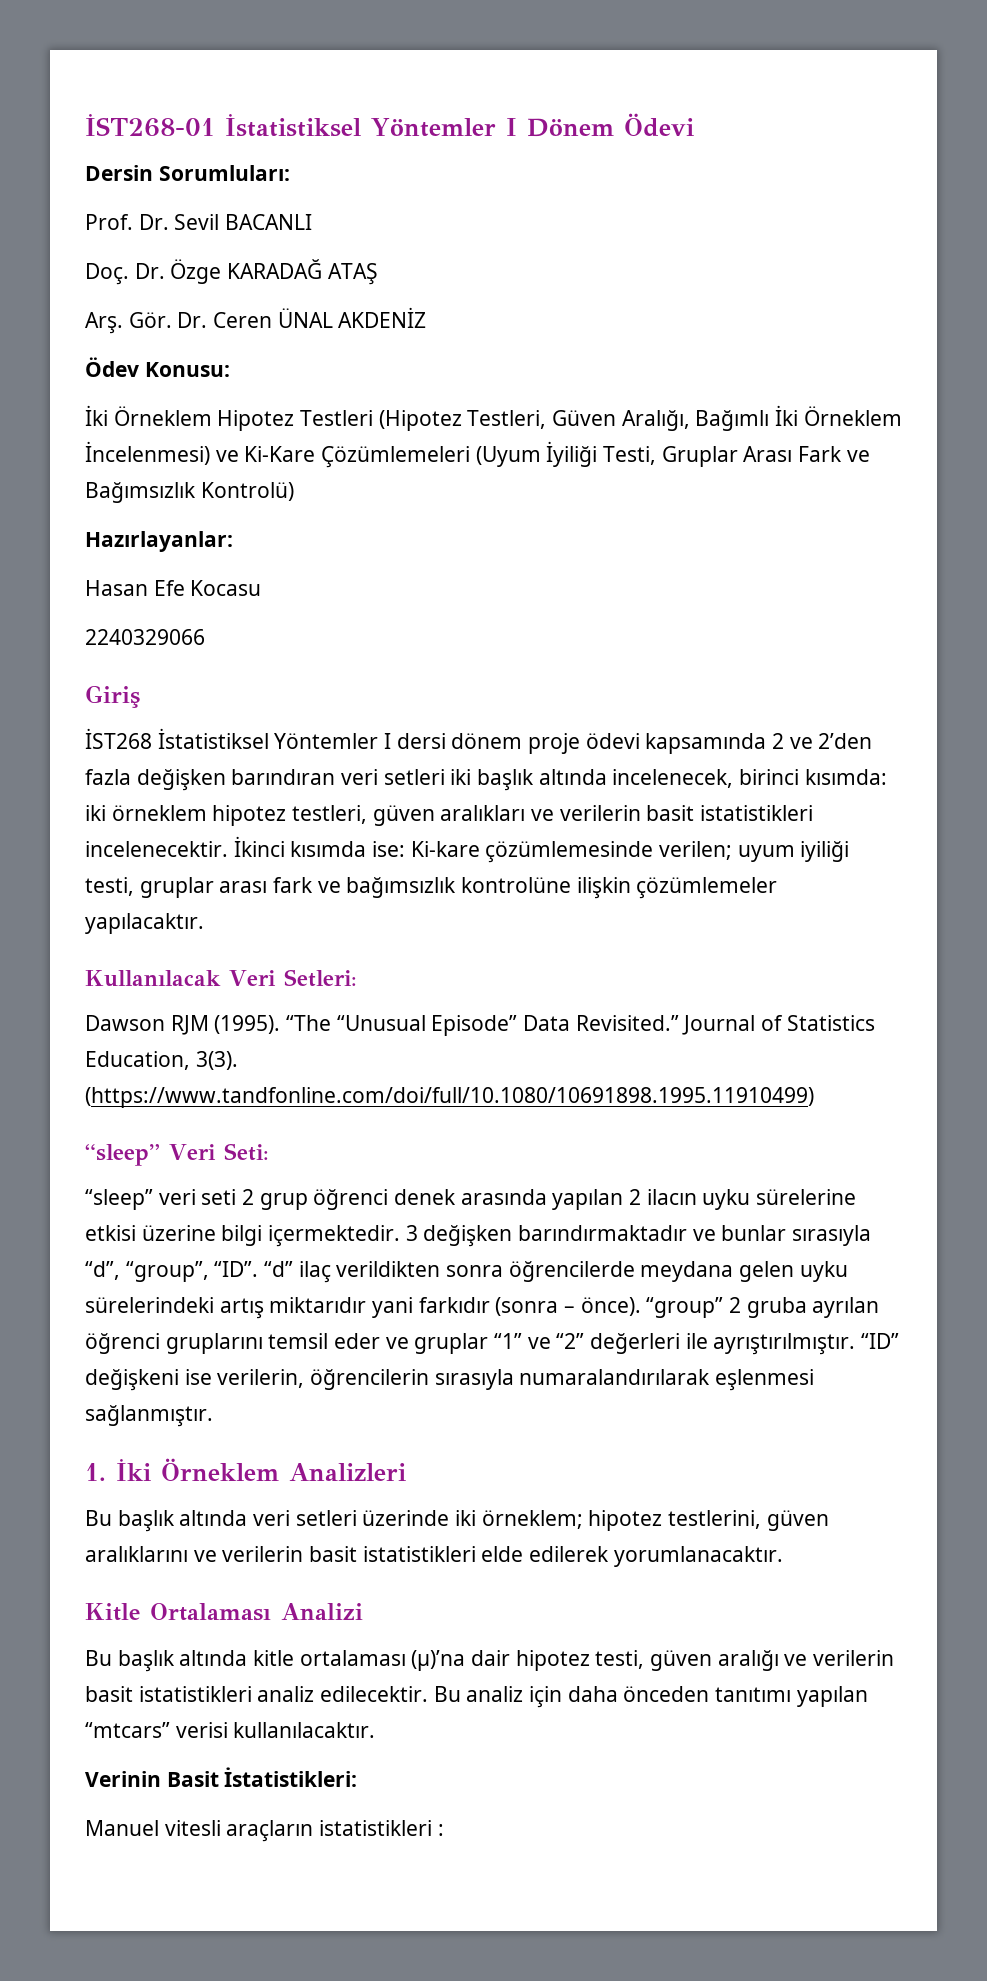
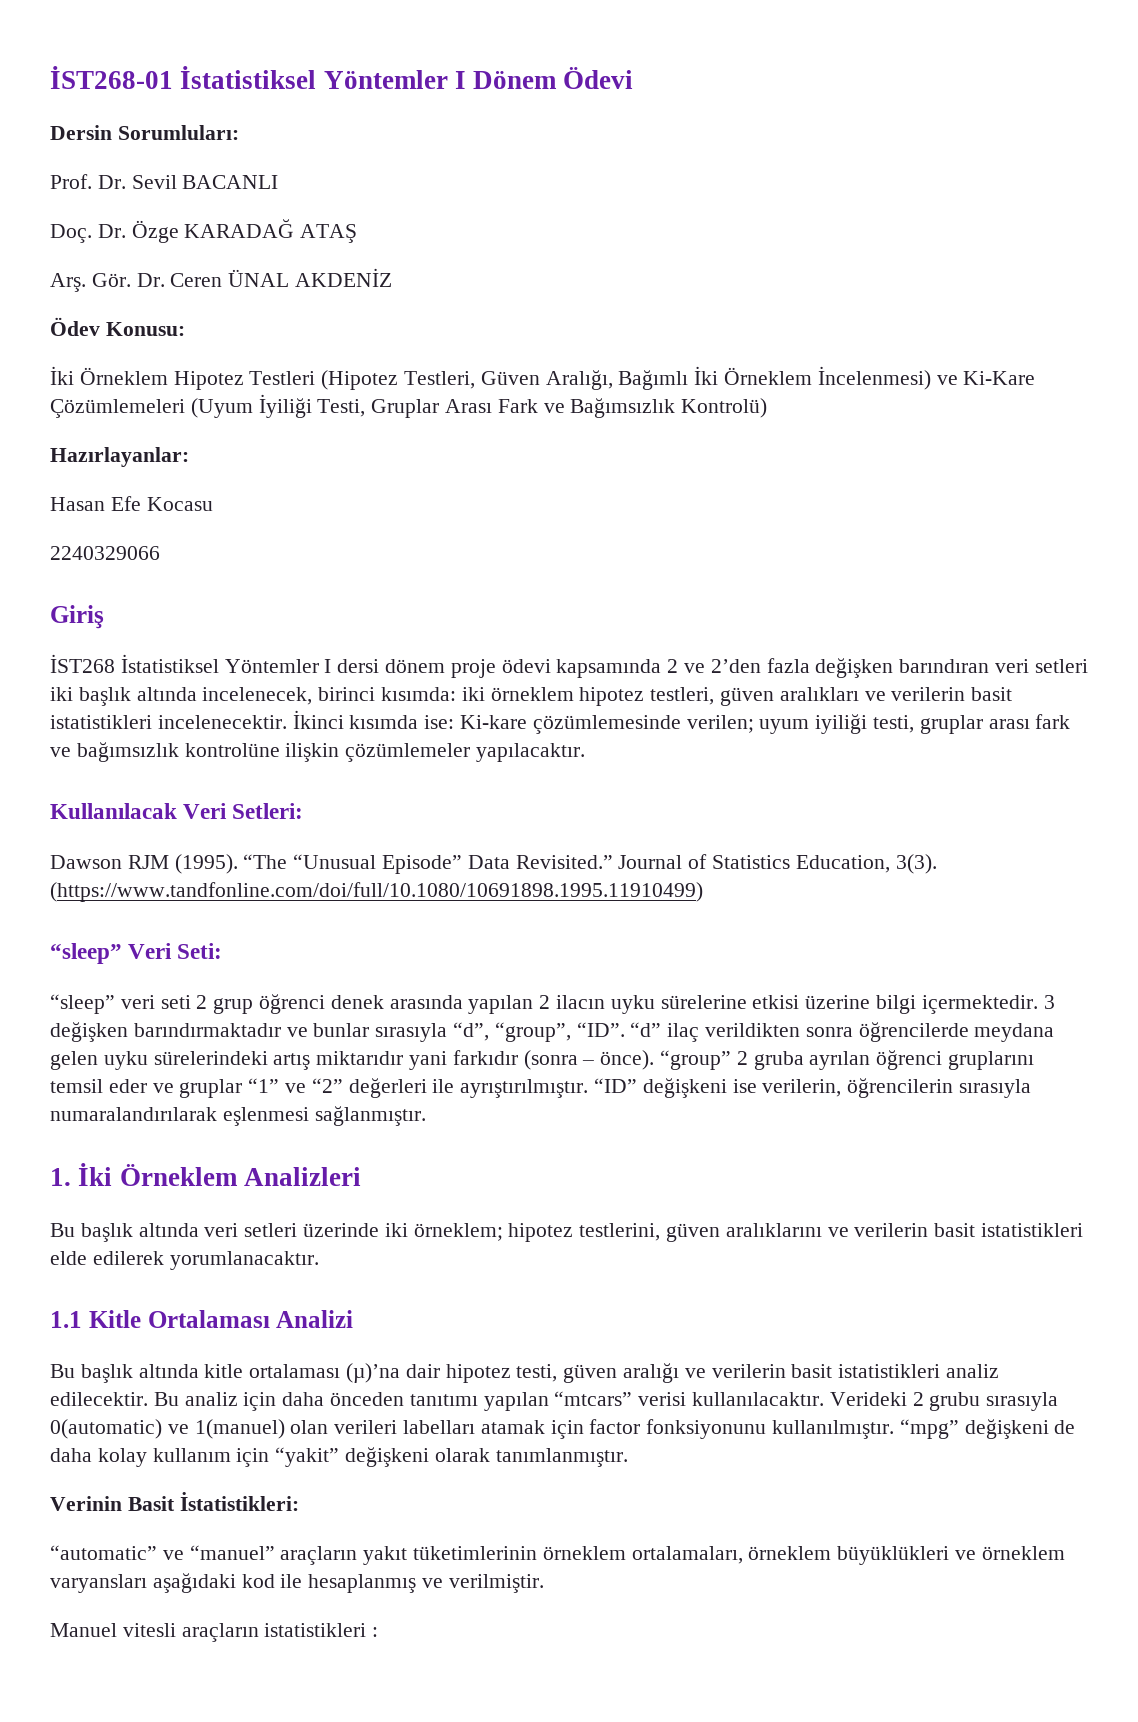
(783, 1556) none -> [50,1311,82,1328] 1.1
[85,1767,358,1787] // Verinin Basit İstatistikleri: -> [829,1392,1059,1411] [50,1419,1076,1439] [50,1447,628,1467] [50,1492,299,1511] [50,1545,1065,1565] [50,1573,544,1593] Verideki 2 grubu sırasıyla 0(automatic) ve 1(manuel) olan verileri labelları atamak için factor fonksiyonunu kullanılmıştır. “mpg” değişkeni de daha kolay kullanım için “yakit” değişkeni olarak tanımlanmıştır. // Verinin Basit İstatistikleri: // “automatic” ve “manuel” araçların yakıt tüketimlerinin örneklem ortalamaları, örneklem büyüklükleri ve örneklem varyansları aşağıdaki kod ile hesaplanmış ve verilmiştir.

